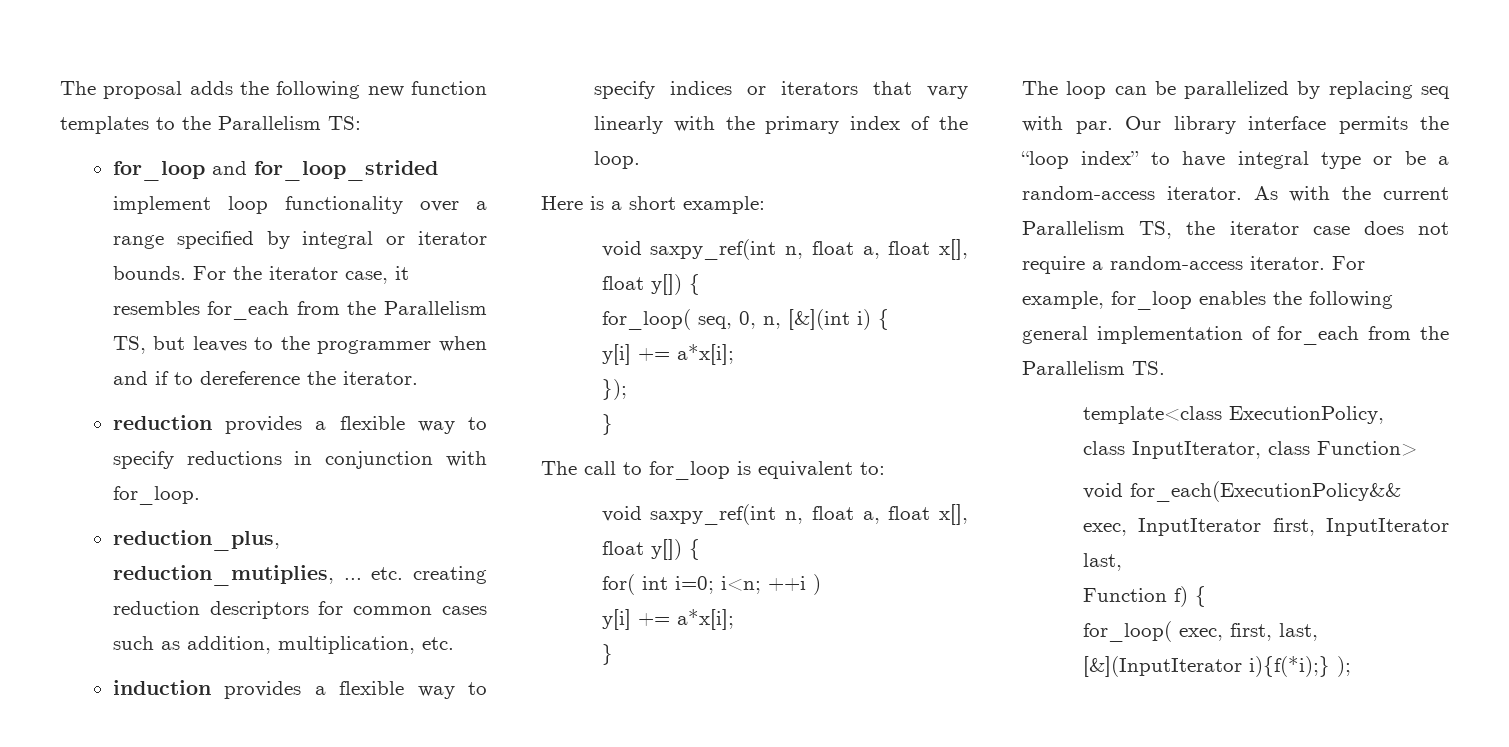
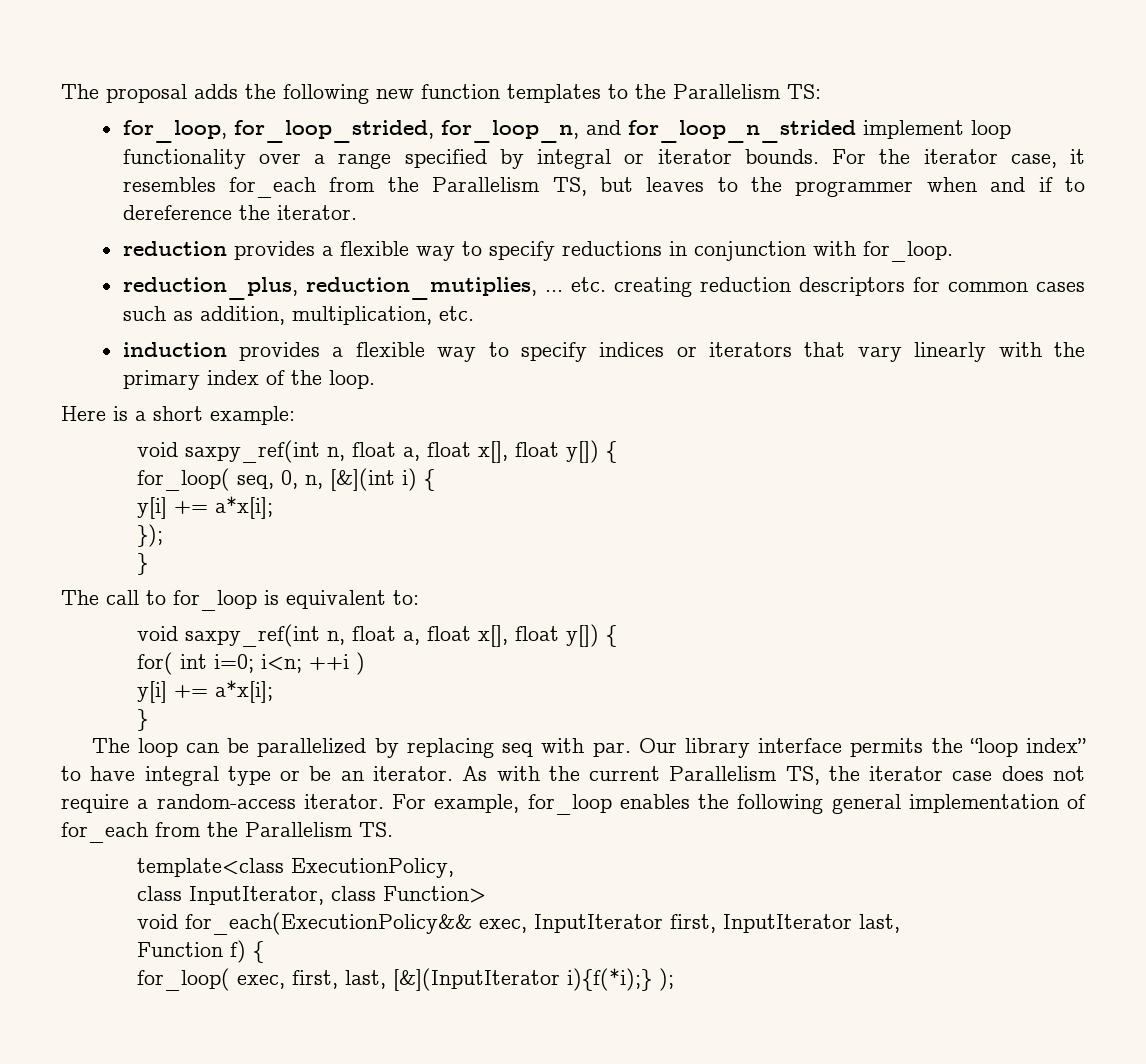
[112,160,438,181] for_loop and for_loop_strided -> [122,120,856,143] for_loop, for_loop_strided, for_loop_n, and for_loop_n_strided
[1438,156,1449,165] [1022,186,1155,200] a random-access -> [340,771,364,781] an

